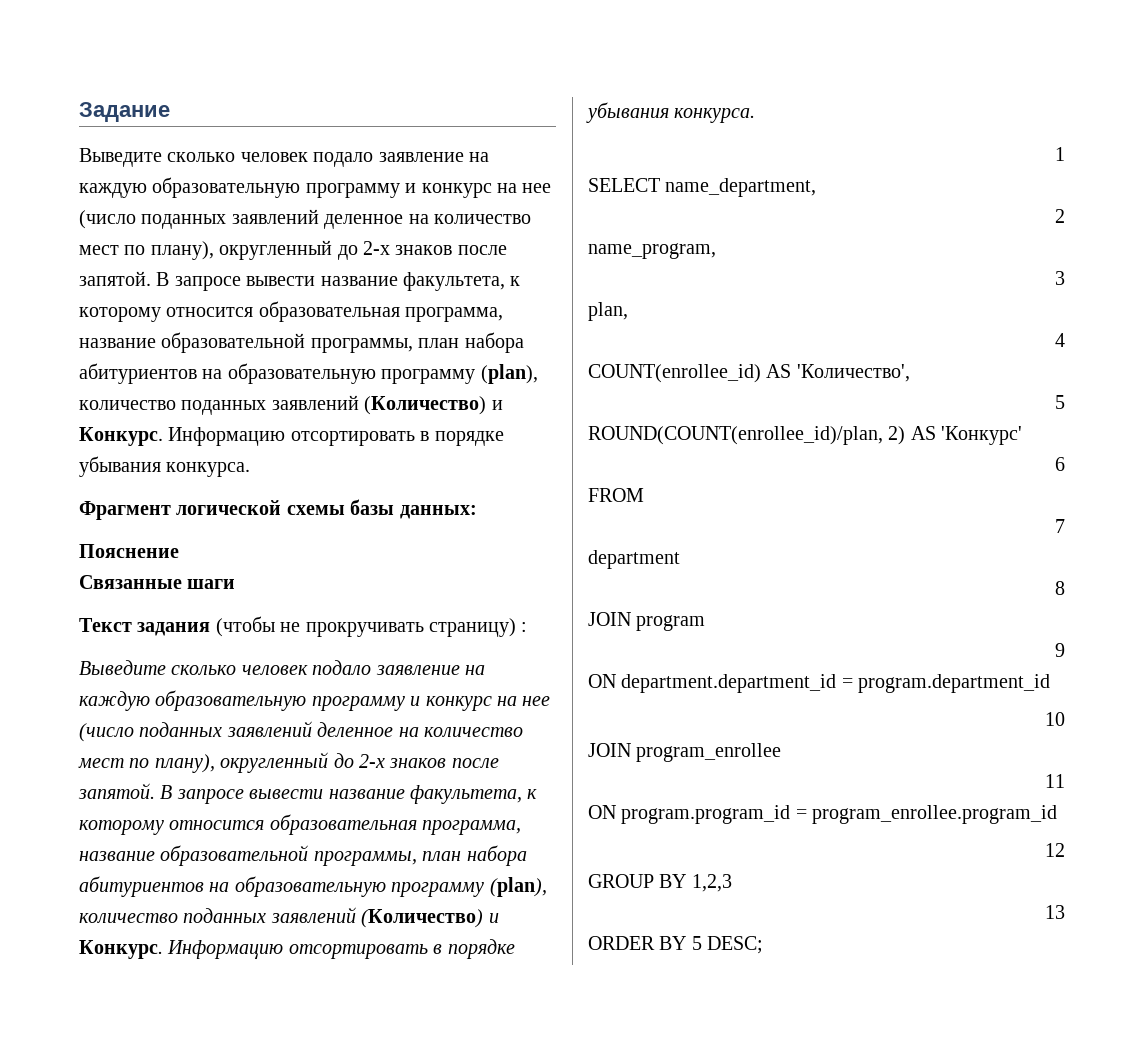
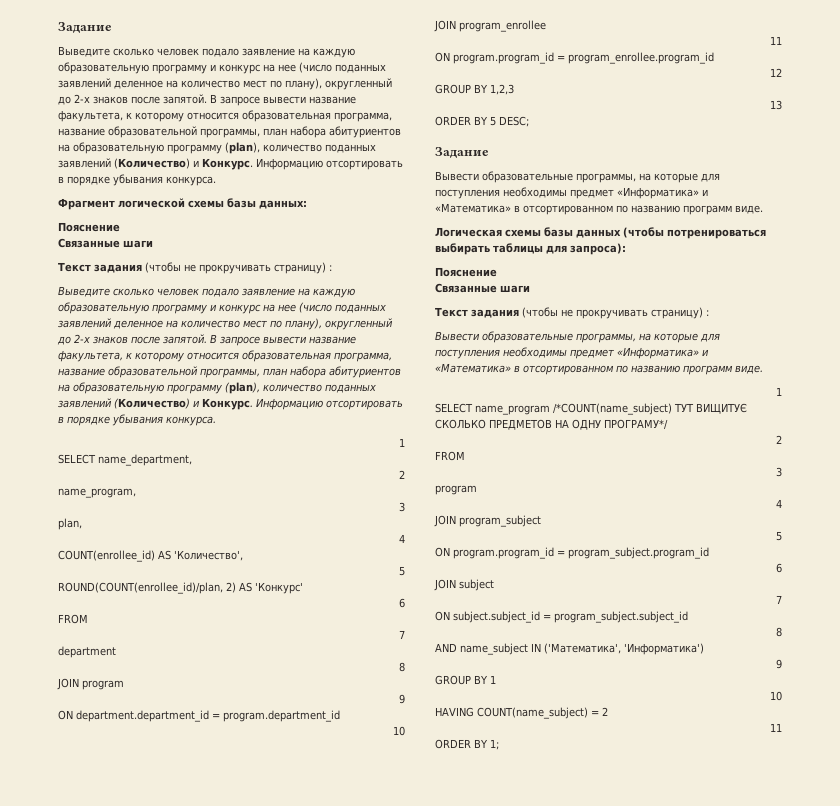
(764, 945) none -> [435,147,489,159] [435,171,720,183] [435,187,708,199] [435,203,763,215] [435,227,766,239] [435,243,626,255] [435,267,497,277] [435,283,530,293] [435,307,709,319] [435,331,720,343] [435,347,709,359] [435,363,763,375] [776,387,782,396] [435,403,747,415] [435,419,668,430] [776,435,782,444] [435,451,465,461] [776,467,782,477] [435,485,477,495] [776,499,782,508] [434,515,541,527] [776,531,782,541] [435,547,709,559] [776,563,782,573] [434,579,494,591] [776,595,782,604] [435,611,688,623] [776,627,782,637] [435,643,704,655] [776,659,782,669] [435,675,496,685] [770,691,782,701] [435,707,608,719] [770,723,782,732] [435,739,499,750] // Задание // Вывести образовательные программы, на которые для поступления необходимы предмет «Информатика» и «Математика» в отсортированном по названию программ виде. // Логическая схемы базы данных (чтобы потренироваться выбирать таблицы для запроса): // Пояснение // Связанные шаги // Текст задания (чтобы не прокручивать страницу) : // Вывести образовательные программы, на которые для поступления необходимы предмет «Информатика» и «Математика» в отсортированном по названию программ виде. // 1 // SELECT name_program /*COUNT(name_subject) ТУТ ВИЩИТУЄ СКОЛЬКО ПРЕДМЕТОВ НА ОДНУ ПРОГРАМУ*/ // 2 // FROM // 3 // program // 4 // JOIN program_subject // 5 // ON program.program_id = program_subject.program_id // 6 // JOIN subject // 7 // ON subject.subject_id = program_subject.subject_id // 8 // AND name_subject IN ('Математика', 'Информатика') // 9 // GROUP BY 1 // 10 // HAVING COUNT(name_subject) = 2 // 11 // ORDER BY 1;

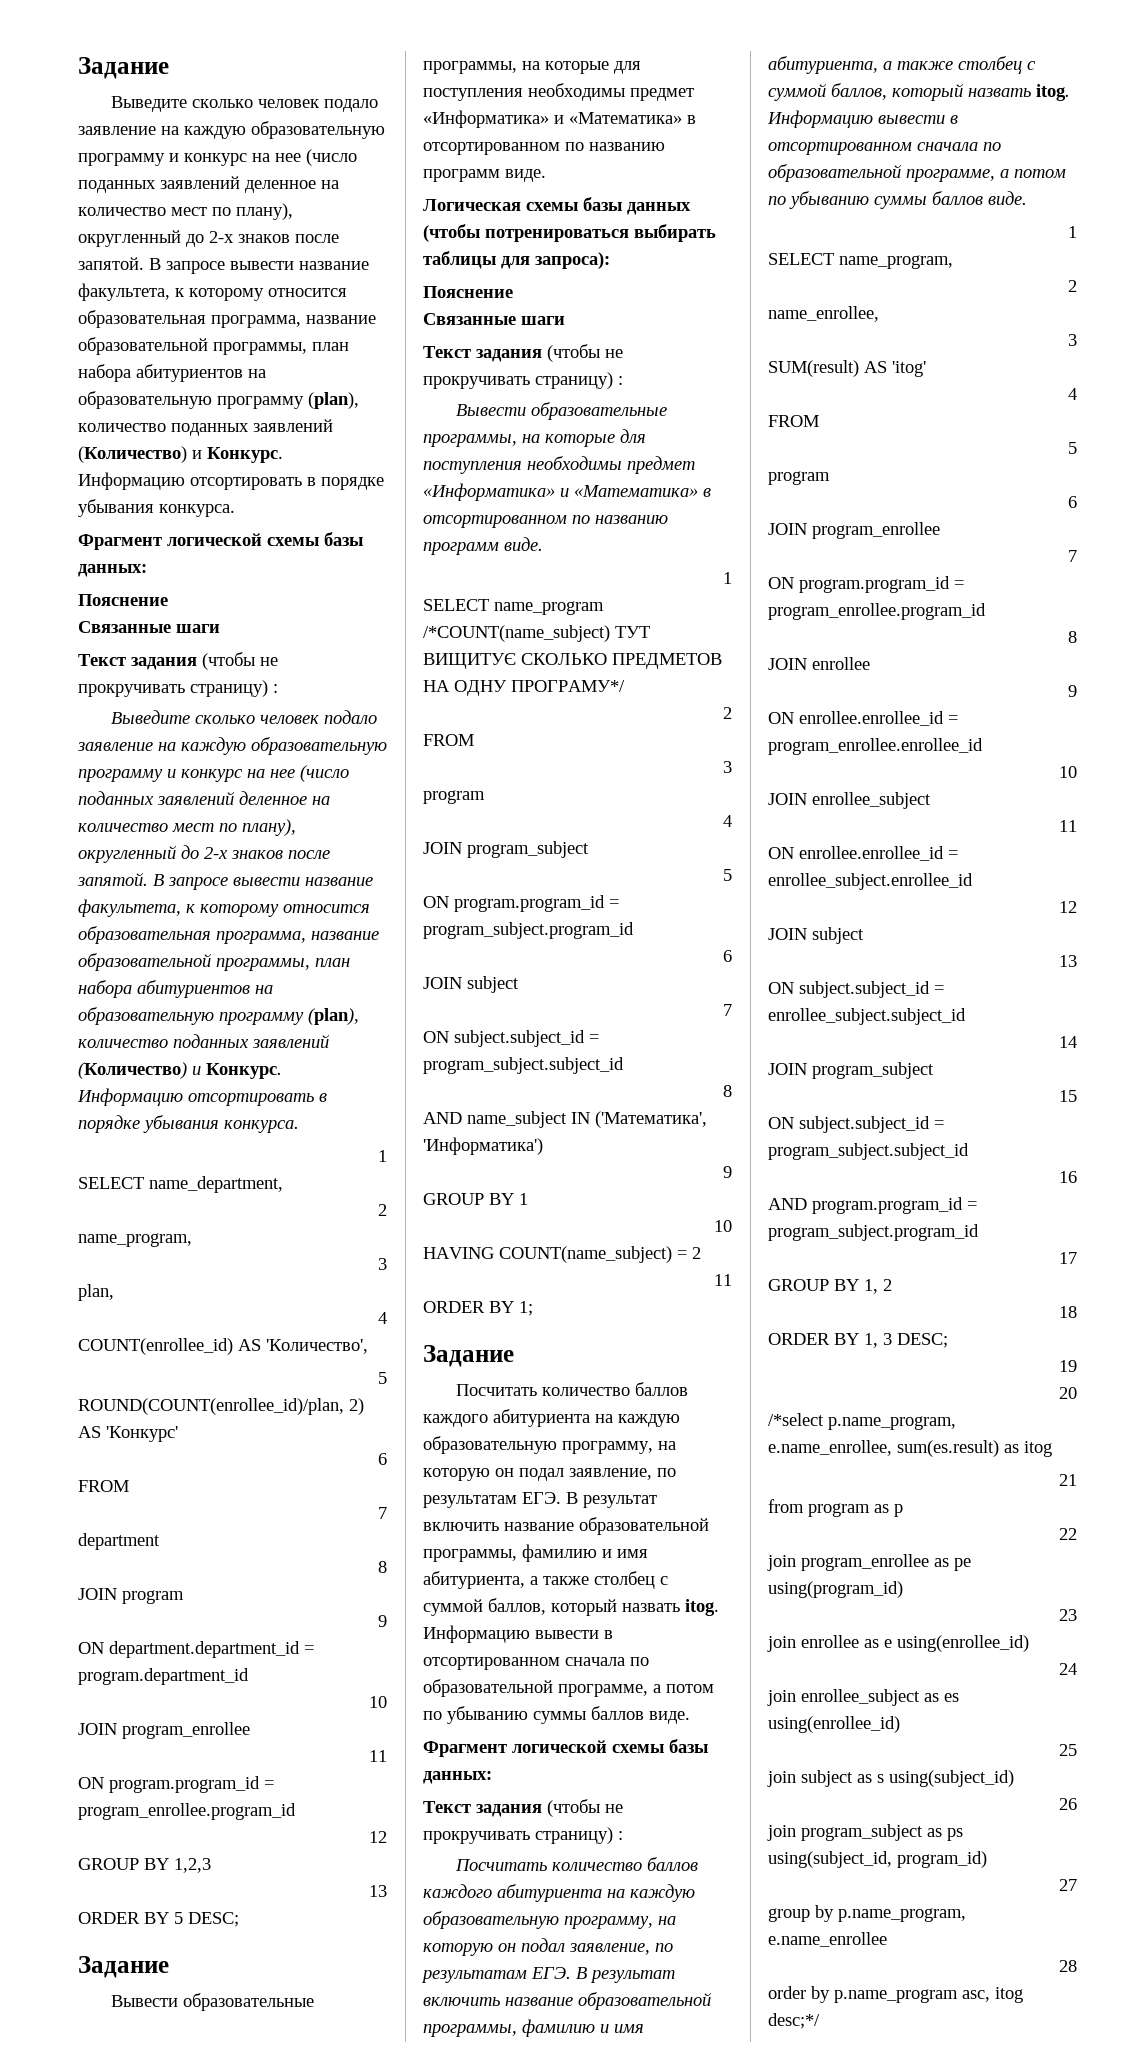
(499, 744) none -> [423,1345,514,1367] [456,1382,689,1396] [423,1409,680,1427] [423,1436,676,1454] [423,1468,676,1481] [423,1492,657,1508] [423,1517,709,1535] [423,1544,648,1562] [423,1571,668,1589] [423,1598,719,1616] [423,1625,613,1643] [423,1657,649,1670] [423,1679,714,1697] [423,1706,690,1724] [423,1739,708,1757] [423,1771,492,1784] [423,1799,623,1817] [423,1827,623,1844] [455,1857,699,1871] [423,1884,695,1902] [423,1911,676,1929] [423,1938,673,1956] [421,1967,675,1983] [423,1992,712,2010] [423,2019,644,2037] [768,56,1036,74] [768,83,1070,101] [767,110,958,128] [768,142,1001,155] [768,164,1066,182] [768,191,1027,209] [1068,226,1077,238] [768,253,953,269] [1068,280,1077,292] [768,306,879,322] [1068,334,1077,346] [768,360,926,377] [1068,388,1077,400] [768,415,819,427] [1068,442,1077,454] [768,471,830,485] [1068,496,1077,508] [768,522,940,539] [1068,550,1077,562] [768,576,964,593] [768,603,986,620] [1068,631,1077,643] [768,657,870,670] [1068,685,1077,697] [768,711,958,726] [768,738,983,755] [1059,766,1077,778] [768,792,931,809] [1059,820,1077,832] [768,846,958,861] [768,873,973,890] [1059,901,1077,913] [768,927,864,944] [1059,955,1077,967] [768,981,944,998] [768,1008,966,1025] [1059,1036,1077,1048] [768,1062,934,1079] [1059,1090,1077,1102] [768,1116,944,1133] [768,1143,969,1160] [1059,1171,1077,1183] [768,1197,977,1214] [768,1224,979,1241] [1059,1252,1077,1264] [768,1279,892,1294] [1059,1306,1077,1318] [768,1333,948,1348] [1059,1360,1077,1372] [1059,1387,1077,1399] [768,1413,956,1430] [768,1440,1052,1457] [1059,1474,1077,1486] [768,1499,903,1517] [1059,1528,1077,1540] [767,1554,971,1571] [768,1581,903,1598] [1059,1609,1077,1621] [767,1635,1029,1652] [1059,1663,1077,1675] [767,1689,959,1706] [768,1716,900,1733] [1059,1744,1077,1756] [767,1770,1014,1787] [1059,1798,1077,1810] [767,1824,963,1841] [768,1851,987,1868] [1059,1879,1077,1891] [768,1905,966,1922] [768,1932,887,1947] [1059,1960,1077,1972] [768,1986,1023,2003] [768,2013,820,2029] // Задание // Посчитать количество баллов каждого абитуриента на каждую образовательную программу, на которую он подал заявление, по результатам ЕГЭ. В результат включить название образовательной программы, фамилию и имя абитуриента, а также столбец с суммой баллов, который назвать itog. Информацию вывести в отсортированном сначала по образовательной программе, а потом по убыванию суммы баллов виде. // Фрагмент логической схемы базы данных: // Текст задания (чтобы не прокручивать страницу) : // Посчитать количество баллов каждого абитуриента на каждую образовательную программу, на которую он подал заявление, по результатам ЕГЭ. В результат включить название образовательной программы, фамилию и имя абитуриента, а также столбец с суммой баллов, который назвать itog. Информацию вывести в отсортированном сначала по образовательной программе, а потом по убыванию суммы баллов виде. // 1 // SELECT name_program, // 2 // name_enrollee, // 3 // SUM(result) AS 'itog' // 4 // FROM // 5 // program // 6 // JOIN program_enrollee // 7 // ON program.program_id = program_enrollee.program_id // 8 // JOIN enrollee // 9 // ON enrollee.enrollee_id = program_enrollee.enrollee_id // 10 // JOIN enrollee_subject // 11 // ON enrollee.enrollee_id = enrollee_subject.enrollee_id // 12 // JOIN subject // 13 // ON subject.subject_id = enrollee_subject.subject_id // 14 // JOIN program_subject // 15 // ON subject.subject_id = program_subject.subject_id // 16 // AND program.program_id = program_subject.program_id // 17 // GROUP BY 1, 2 // 18 // ORDER BY 1, 3 DESC; // 19 // 20 // /*select p.name_program, e.name_enrollee, sum(es.result) as itog // 21 // from program as p // 22 // join program_enrollee as pe using(program_id) // 23 // join enrollee as e using(enrollee_id) // 24 // join enrollee_subject as es using(enrollee_id) // 25 // join subject as s using(subject_id) // 26 // join program_subject as ps using(subject_id, program_id) // 27 // group by p.name_program, e.name_enrollee // 28 // order by p.name_program asc, itog desc;*/

